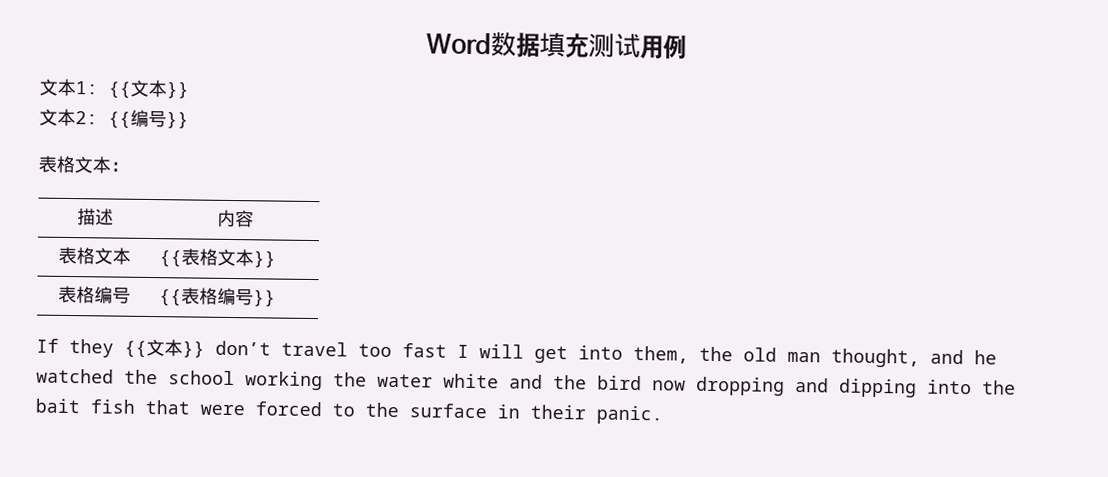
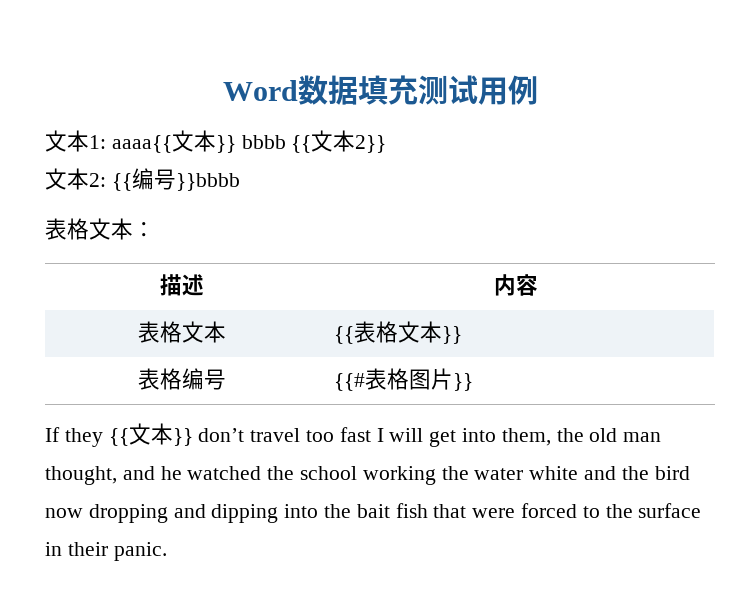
[108,79,189,99] {{文本}} -> [111,130,387,153] aaaa{{文本}} bbbb {{文本2}}
[166,111,189,129] }} -> [175,173,240,191] }}bbbb
[159,287,255,307] {{表格编号 -> [334,368,454,391] {{#表格图片

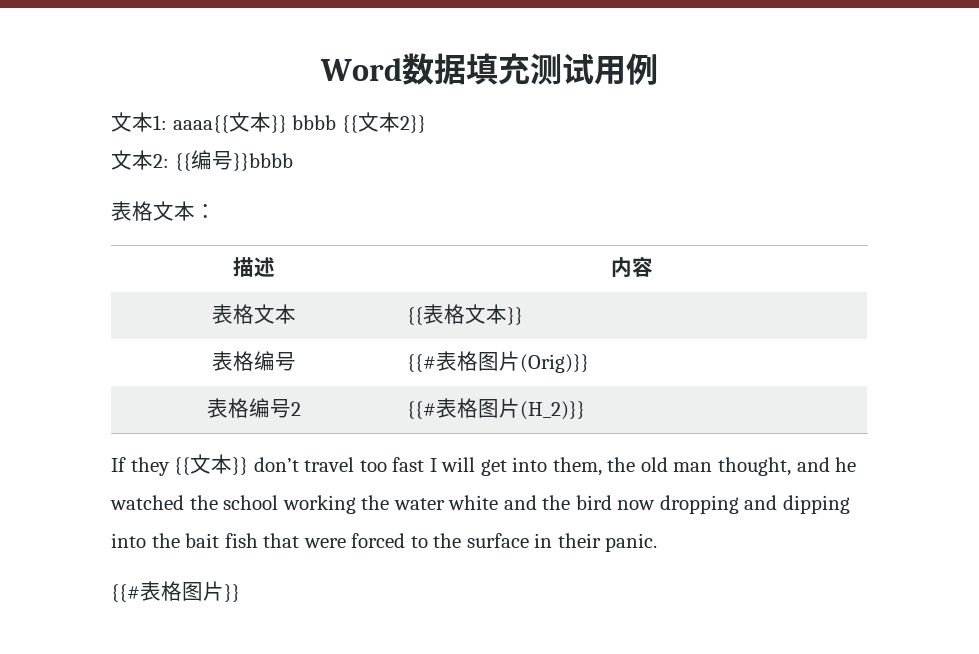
[453,373,474,391] }} -> [520,354,590,373] [207,398,301,418] [407,398,586,420] (Orig)}} // 表格编号2 | {{#表格图片(H_2)}}
(167, 551) none -> [111,581,240,602] // {{#表格图片}}

